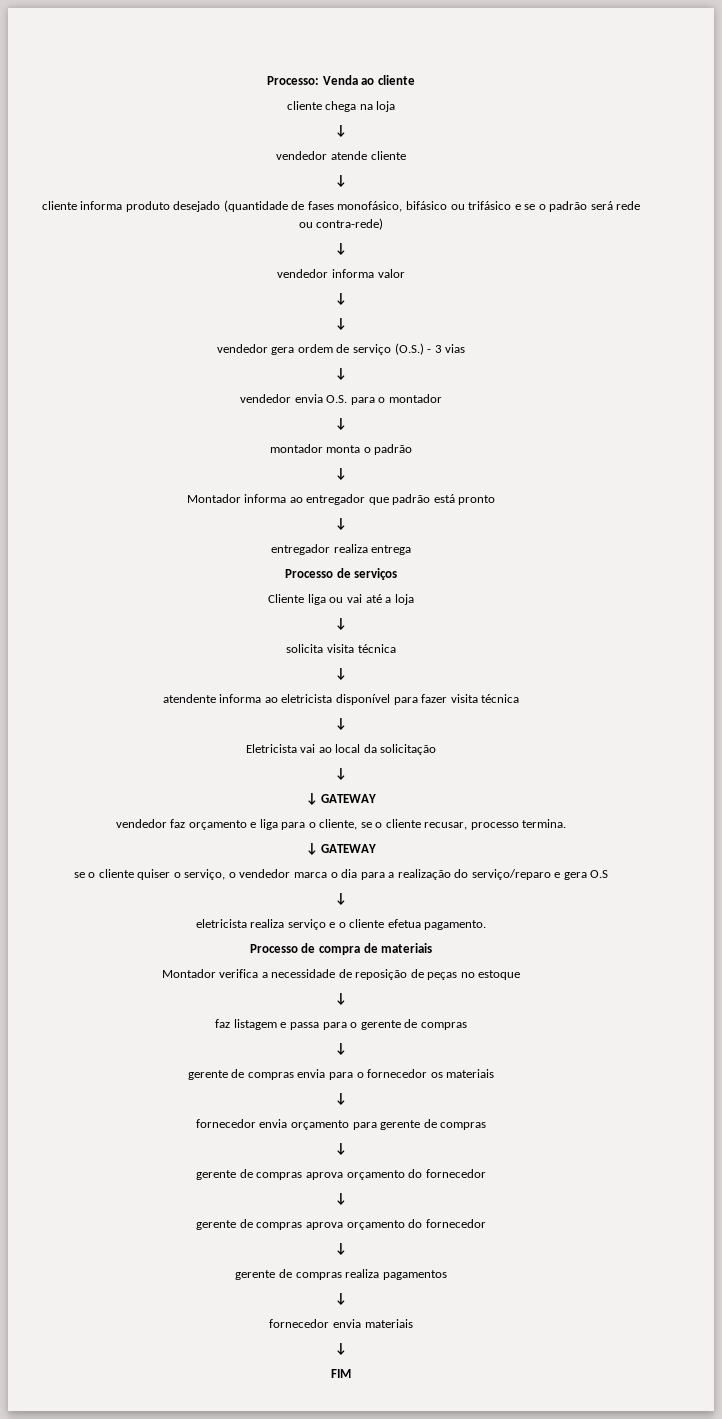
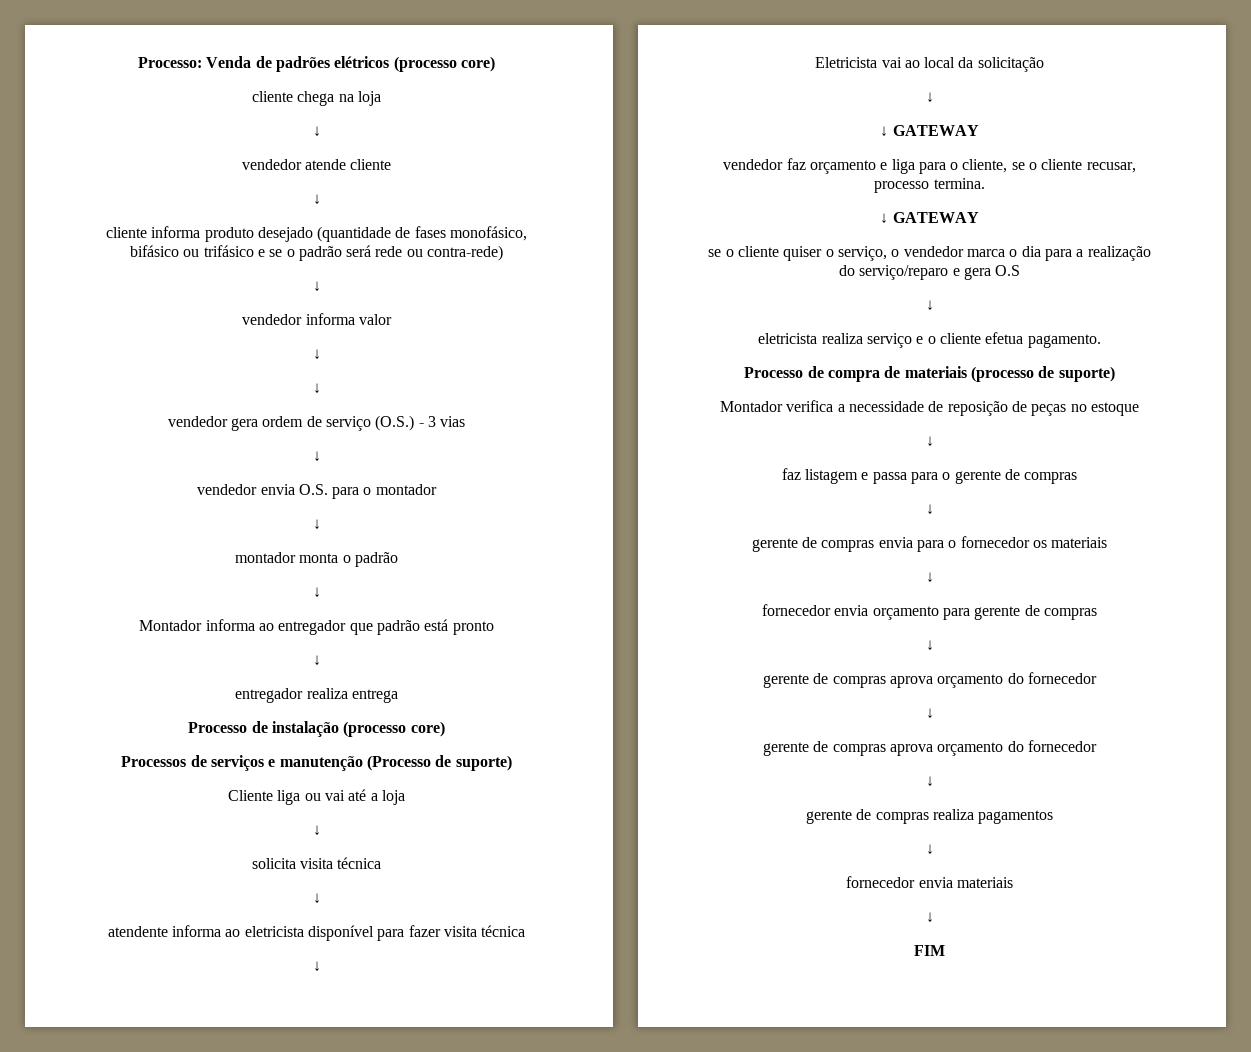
[361,75,415,85] ao cliente -> [255,56,495,72] de padrões elétricos (processo core)
[354,568,398,580] serviços -> [272,721,445,737] [121,755,512,771] instalação (processo core) // Processos de serviços e manutenção (Processo de suporte)
(433, 948) none -> [970,366,1115,382] (processo de suporte)

